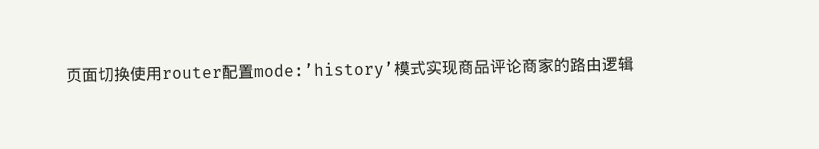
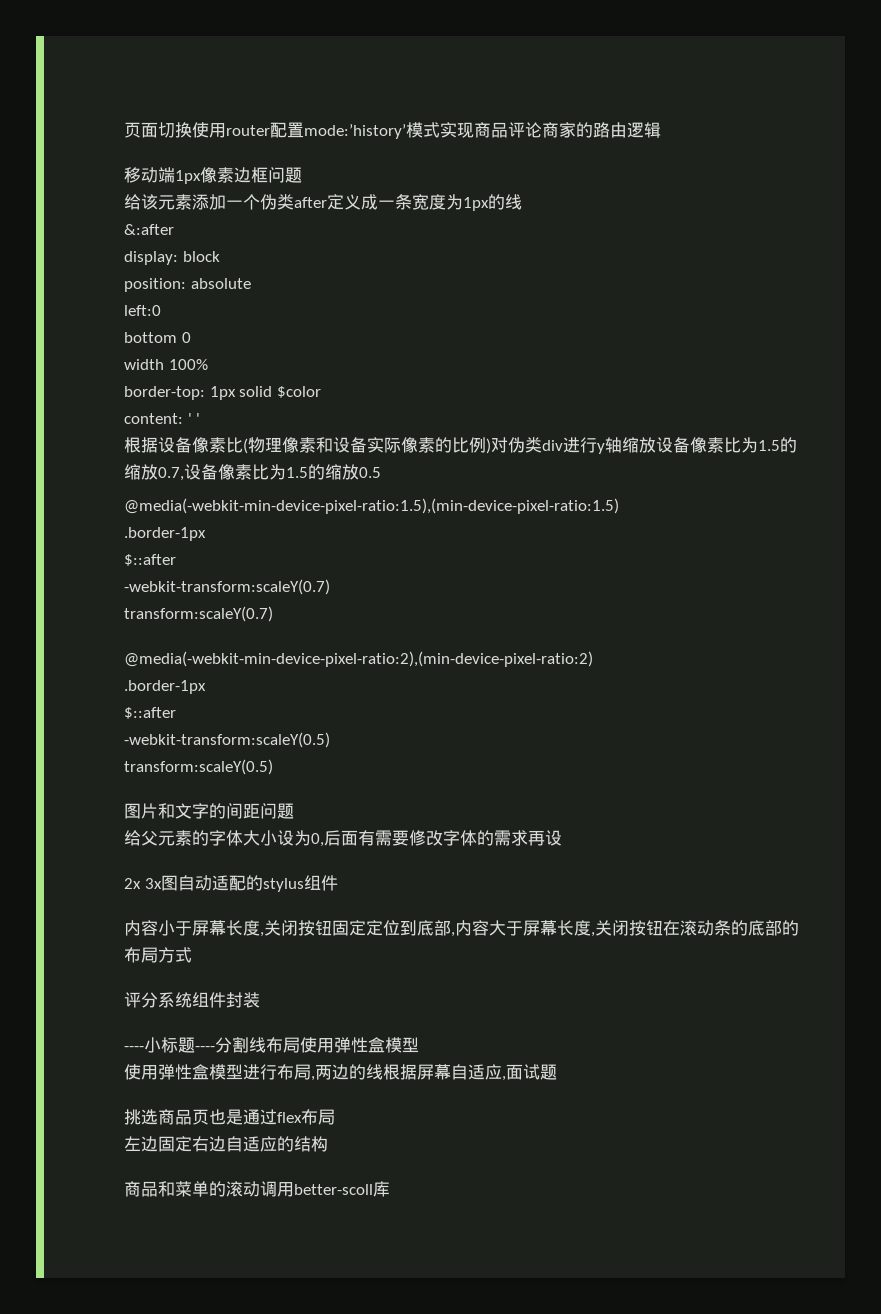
(634, 64) none -> [124,167,302,184] [124,194,522,211] [124,224,174,235] [124,251,220,265] [124,278,251,292] [124,305,161,316] [124,332,191,343] [124,359,208,370] [124,386,321,400] [124,413,201,424] [124,437,797,454] [124,464,381,481] [124,498,619,514] [124,527,206,541] [124,554,176,566] [124,579,330,595] [124,606,273,622] [124,651,593,667] [124,680,206,694] [124,707,176,719] [124,732,330,748] [124,759,273,775] [124,803,294,819] [124,830,562,847] [124,875,338,892] [124,920,799,937] [124,947,192,963] [124,992,260,1008] [124,1037,419,1053] [124,1064,557,1081] [124,1109,335,1125] [124,1136,328,1152] [124,1181,390,1197] // 移动端1px像素边框问题 // 给该元素添加一个伪类after定义成一条宽度为1px的线 // &:after // display: block // position: absolute // left:0 // bottom 0 // width 100% // border-top: 1px solid $color // content: ' ' // 根据设备像素比(物理像素和设备实际像素的比例)对伪类div进行y轴缩放设备像素比为1.5的缩放0.7,设备像素比为1.5的缩放0.5 // @media(-webkit-min-device-pixel-ratio:1.5),(min-device-pixel-ratio:1.5) // .border-1px // $::after // -webkit-transform:scaleY(0.7) // transform:scaleY(0.7) // @media(-webkit-min-device-pixel-ratio:2),(min-device-pixel-ratio:2) // .border-1px // $::after // -webkit-transform:scaleY(0.5) // transform:scaleY(0.5) // 图片和文字的间距问题 // 给父元素的字体大小设为0,后面有需要修改字体的需求再设 // 2x 3x图自动适配的stylus组件 // 内容小于屏幕长度,关闭按钮固定定位到底部,内容大于屏幕长度,关闭按钮在滚动条的底部的布局方式 // 评分系统组件封装 // ----小标题----分割线布局使用弹性盒模型 // 使用弹性盒模型进行布局,两边的线根据屏幕自适应,面试题 // 挑选商品页也是通过flex布局 // 左边固定右边自适应的结构 // 商品和菜单的滚动调用better-scoll库

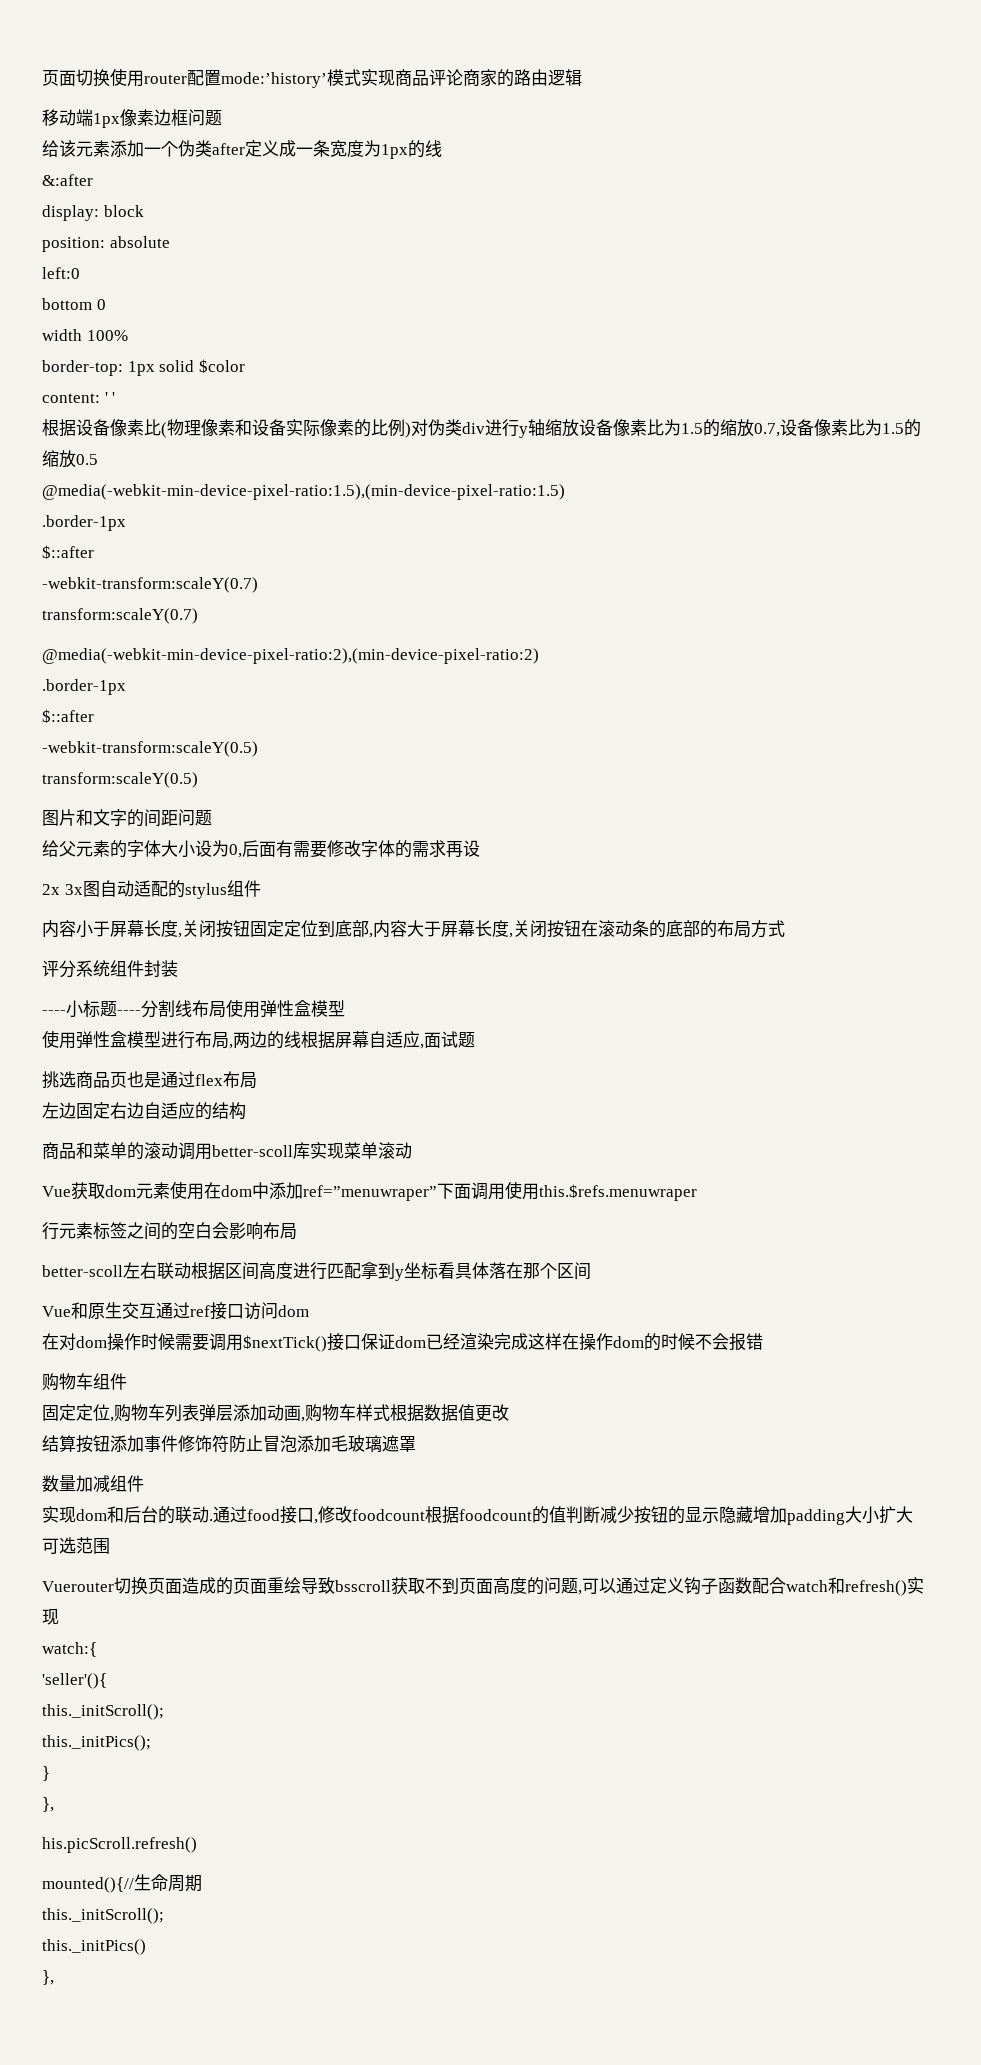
(390, 1189) none -> [310,1142,412,1159] [42,1181,697,1201] [42,1222,297,1240] [42,1262,591,1281] [42,1302,309,1320] [42,1333,763,1352] [42,1373,127,1391] [42,1404,509,1422] [42,1435,416,1453] [42,1475,144,1492] [42,1506,913,1525] [42,1537,110,1554] [42,1577,924,1596] [42,1609,59,1625] [42,1642,97,1657] [42,1673,107,1689] [42,1704,164,1720] [42,1735,151,1751] [42,1766,50,1781] [42,1797,54,1812] [42,1837,197,1853] [42,1874,202,1893] [42,1908,164,1924] [42,1939,146,1955] [42,1970,54,1985] 实现菜单滚动 // Vue获取dom元素使用在dom中添加ref=”menuwraper”下面调用使用this.$refs.menuwraper // 行元素标签之间的空白会影响布局 // better-scoll左右联动根据区间高度进行匹配拿到y坐标看具体落在那个区间 // Vue和原生交互通过ref接口访问dom // 在对dom操作时候需要调用$nextTick()接口保证dom已经渲染完成这样在操作dom的时候不会报错 // 购物车组件 // 固定定位,购物车列表弹层添加动画,购物车样式根据数据值更改 // 结算按钮添加事件修饰符防止冒泡添加毛玻璃遮罩 // 数量加减组件 // 实现dom和后台的联动.通过food接口,修改foodcount根据foodcount的值判断减少按钮的显示隐藏增加padding大小扩大可选范围 // Vuerouter切换页面造成的页面重绘导致bsscroll获取不到页面高度的问题,可以通过定义钩子函数配合watch和refresh()实现 // watch:{ // 'seller'(){ // this._initScroll(); // this._initPics(); // } // }, // his.picScroll.refresh() // mounted(){//生命周期 // this._initScroll(); // this._initPics() // },

